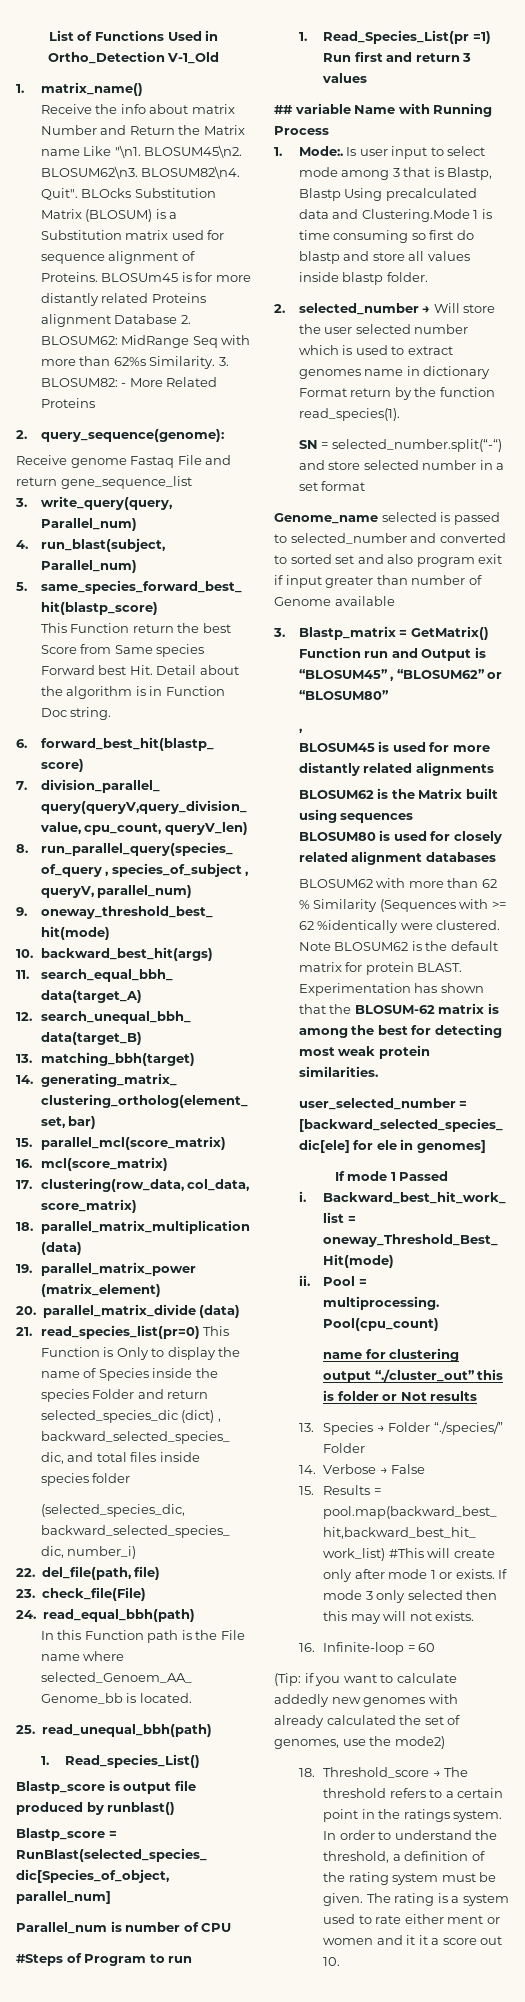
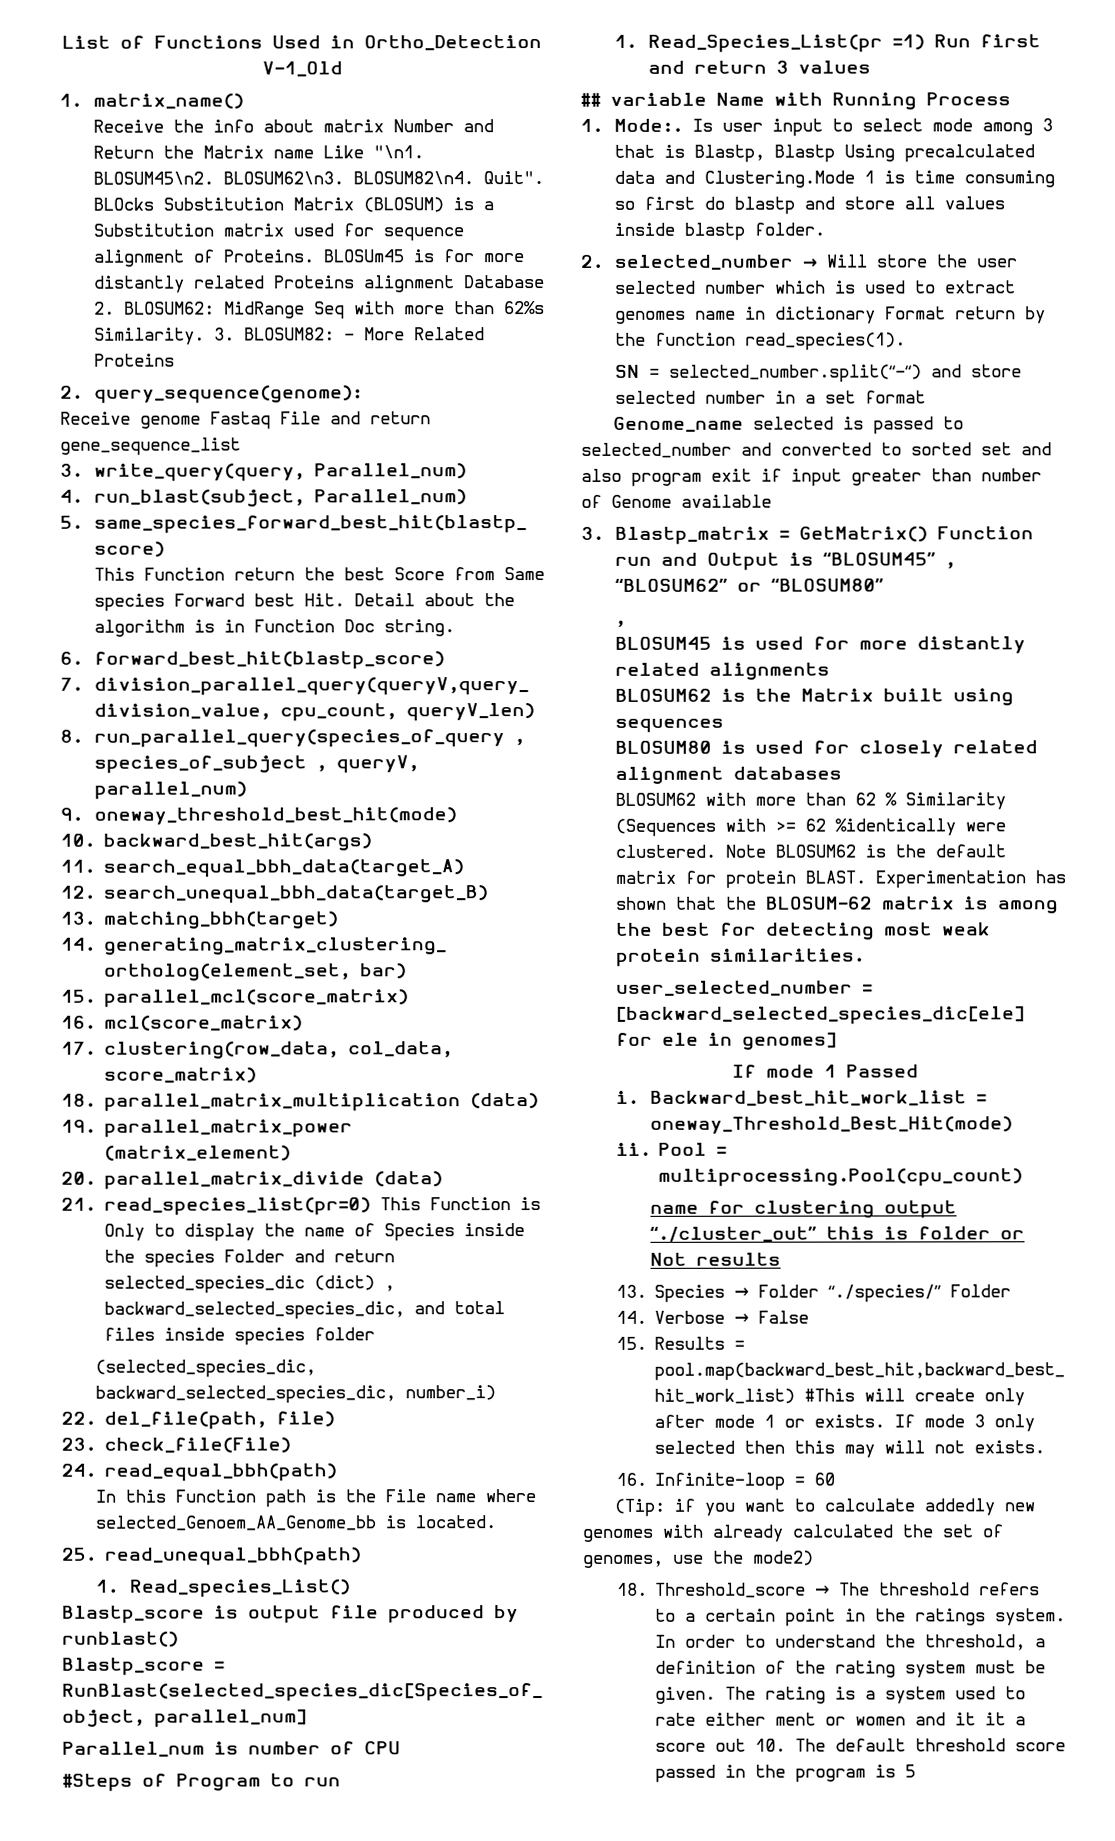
(341, 1961) none -> [795,1738,1067,1752] [655,1764,917,1783] The default threshold score passed in the program is 5

